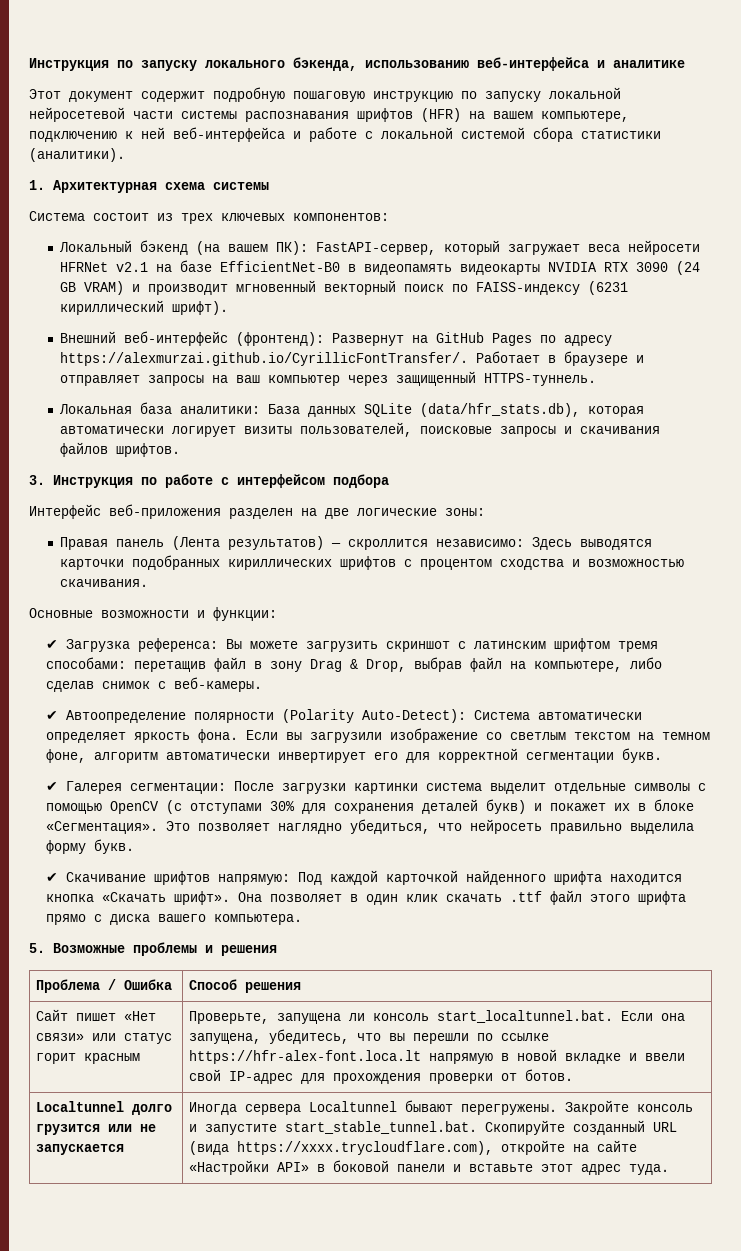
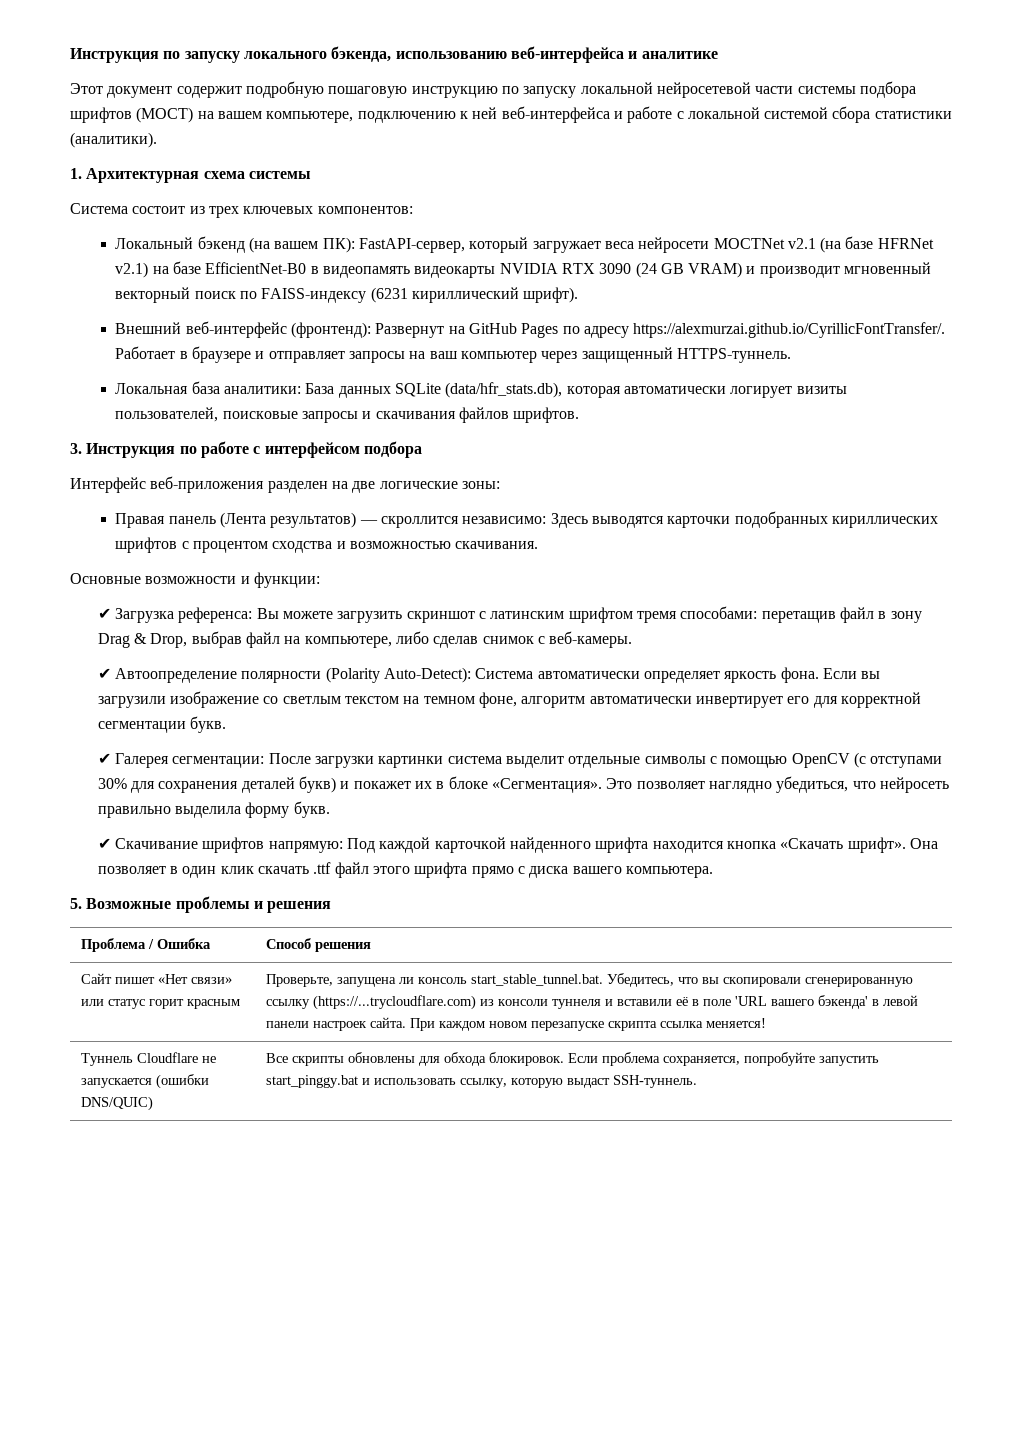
[245,108,461,122] распознавания шрифтов (HFR) -> [859,81,916,98] [70,107,194,123] подбора шрифтов (МОСТ)
[60,262,149,272] HFRNet v2.1 -> [713,236,934,253] [115,262,149,278] MOCTNet v2.1 (на базе HFRNet v2.1)
[436,1010,685,1023] [188,1029,549,1044] [188,1049,685,1064] [188,1069,573,1084] [35,1101,172,1115] [35,1124,156,1135] [35,1144,124,1155] [188,1100,693,1115] [188,1120,677,1135] [188,1140,637,1155] [188,1160,669,1175] start_localtunnel.bat. Если она запущена, убедитесь, что вы перешли по ссылке https://hfr-alex-font.loca.lt напрямую в новой вкладке и ввели свой IP-адрес для прохождения проверки от ботов. // Localtunnel долго грузится или не запускается | Иногда сервера Localtunnel бывают перегружены. Закройте консоль и запустите start_stable_tunnel.bat. Скопируйте созданный URL (вида https://xxxx.trycloudflare.com), откройте на сайте «Настройки API» в боковой панели и вставьте этот адрес туда. -> [471,973,914,987] [266,995,919,1010] [266,1017,767,1031] [81,1052,217,1066] [81,1074,210,1089] [81,1096,154,1111] [266,1052,880,1066] [266,1075,698,1088] start_stable_tunnel.bat. Убедитесь, что вы скопировали сгенерированную ссылку (https://...trycloudflare.com) из консоли туннеля и вставили её в поле 'URL вашего бэкенда' в левой панели настроек сайта. При каждом новом перезапуске скрипта ссылка меняется! // Туннель Cloudflare не запускается (ошибки DNS/QUIC) | Все скрипты обновлены для обхода блокировок. Если проблема сохраняется, попробуйте запустить start_pinggy.bat и использовать ссылку, которую выдаст SSH-туннель.

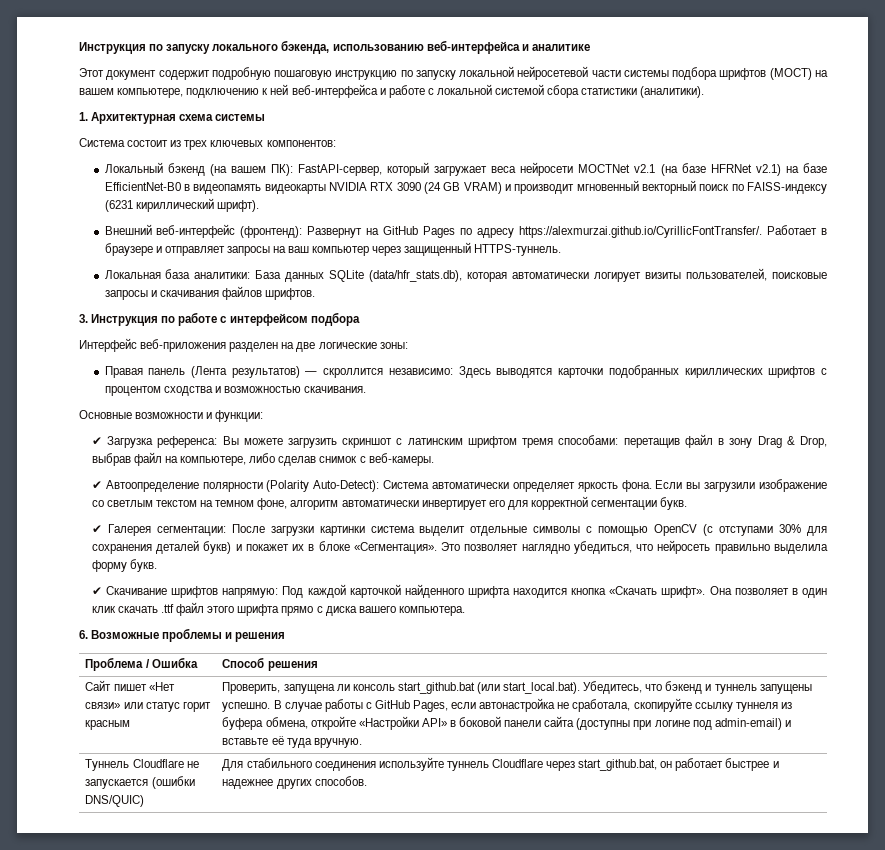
[70,898,82,909] 5. -> [79,630,88,639] 6.
[266,974,334,987] Проверьте, -> [222,682,281,694] Проверить,
[471,973,914,987] [266,995,919,1010] [266,1017,767,1031] start_stable_tunnel.bat. Убедитесь, что вы скопировали сгенерированную ссылку (https://...trycloudflare.com) из консоли туннеля и вставили её в поле 'URL вашего бэкенда' в левой панели настроек сайта. При каждом новом перезапуске скрипта ссылка меняется! -> [397,681,812,694] [222,698,792,712] [222,716,791,730] [222,736,362,748] start_github.bat (или start_local.bat). Убедитесь, что бэкенд и туннель запущены успешно. В случае работы с GitHub Pages, если автонастройка не сработала, скопируйте ссылку туннеля из буфера обмена, откройте «Настройки API» в боковой панели сайта (доступны при логине под admin-email) и вставьте её туда вручную.
[266,1052,880,1066] [266,1075,698,1088] Все скрипты обновлены для обхода блокировок. Если проблема сохраняется, попробуйте запустить start_pinggy.bat и использовать ссылку, которую выдаст SSH-туннель. -> [222,757,779,771] [222,776,367,789] Для стабильного соединения используйте туннель Cloudflare через start_github.bat, он работает быстрее и надежнее других способов.

